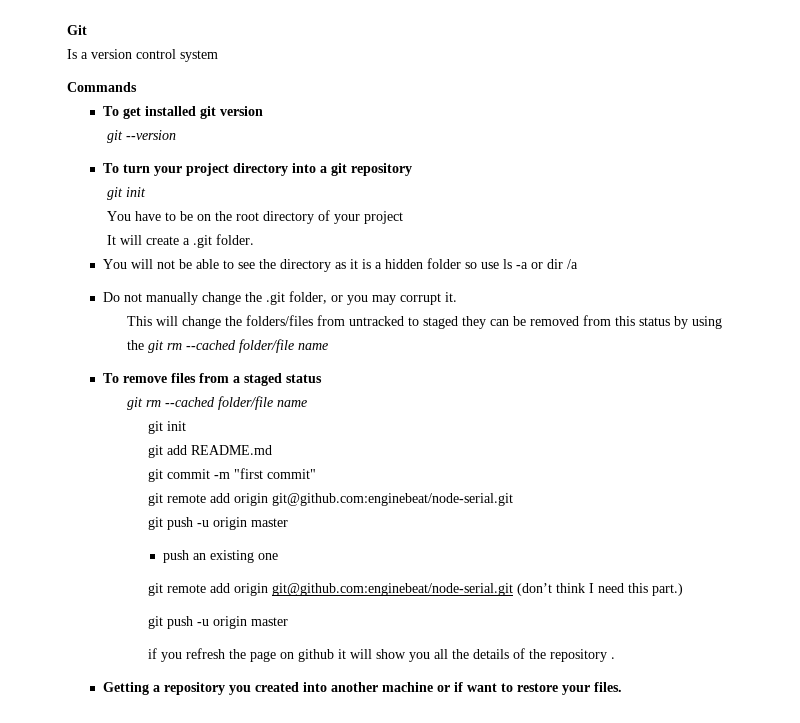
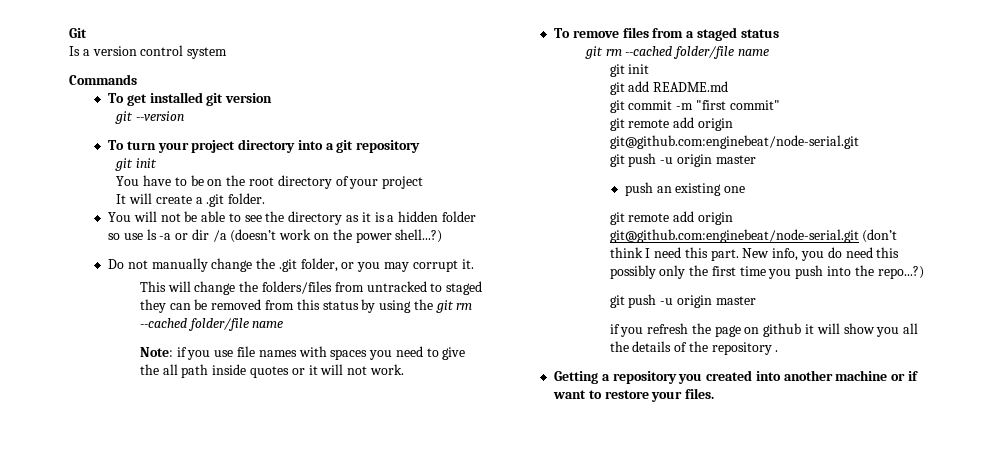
(578, 264) none -> [230,229,443,243] (doesn’t work on the power shell...?)
(329, 346) none -> [139,346,466,360] [139,364,404,378] // Note: if you use file names with spaces you need to give the all path inside quotes or it will not work.
[651,583,683,596] part.) -> [710,247,900,261] [609,265,924,279] part. New info, you do need this possibly only the first time you push into the repo...?)

